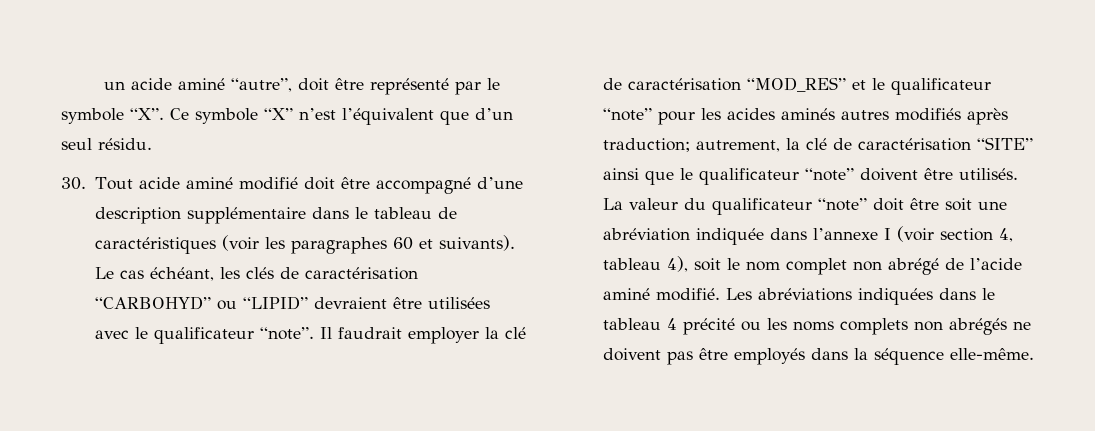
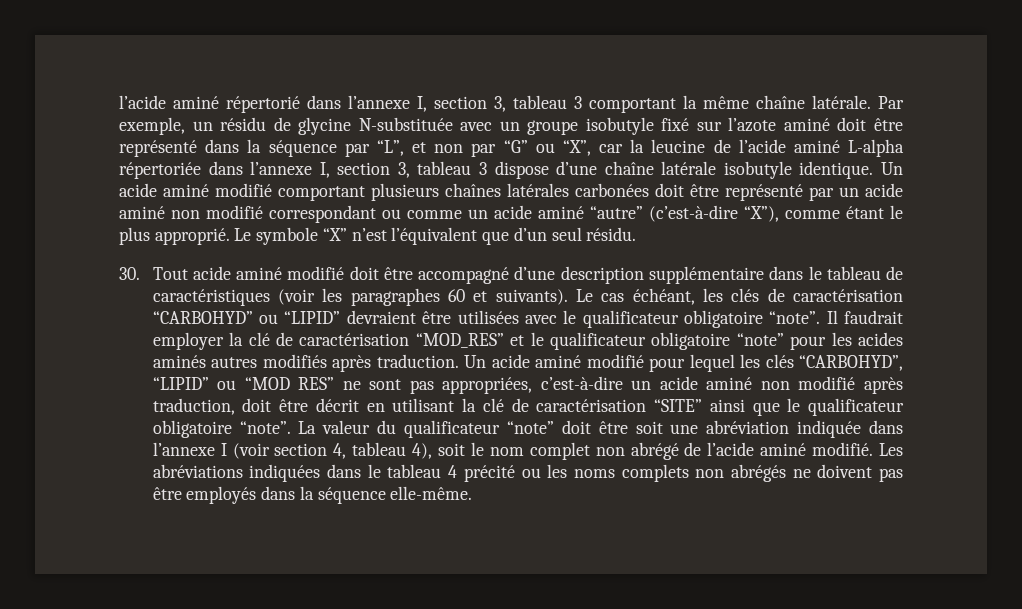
[103,78,500,95] [61,108,189,124] un acide aminé “autre”, doit être représenté par le symbole “X”. Ce -> [119,95,904,113] [119,117,903,135] [119,139,904,157] [119,161,903,179] [119,183,903,201] [119,205,903,223] [119,227,252,245] l’acide aminé répertorié dans l’annexe I, section 3, tableau 3 comportant la même chaîne latérale. Par exemple, un résidu de glycine N-substituée avec un groupe isobutyle fixé sur l’azote aminé doit être représenté dans la séquence par “L”, et non par “G” ou “X”, car la leucine de l’acide aminé L-alpha répertoriée dans l’annexe I, section 3, tableau 3 dispose d’une chaîne latérale isobutyle identique. Un acide aminé modifié comportant plusieurs chaînes latérales carbonées doit être représenté par un acide aminé non modifié correspondant ou comme un acide aminé “autre” (c’est-à-dire “X”), comme étant le plus approprié. Le
(254, 335) none -> [683,310,763,328] obligatoire
(991, 86) none -> [651,332,731,350] obligatoire
[602,138,780,152] traduction; autrement, -> [376,354,903,372] [152,376,904,394] [152,398,455,415] traduction. Un acide aminé modifié pour lequel les clés “CARBOHYD”, “LIPID” ou “MOD RES” ne sont pas appropriées, c’est-à-dire un acide aminé non modifié après traduction, doit être décrit en utilisant
[804,168,1018,181] “note” doivent être utilisés. -> [152,420,291,438] obligatoire “note”.

